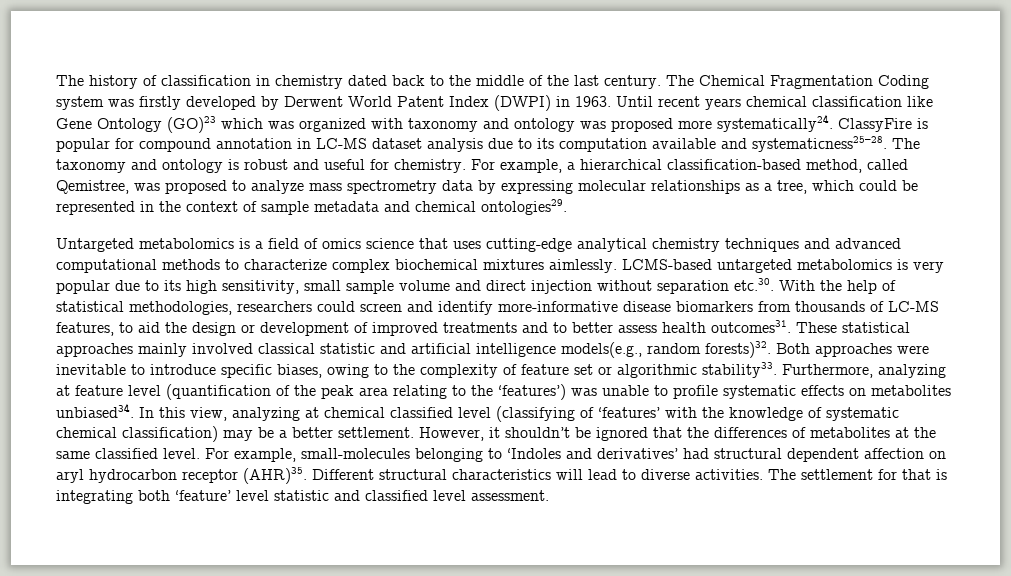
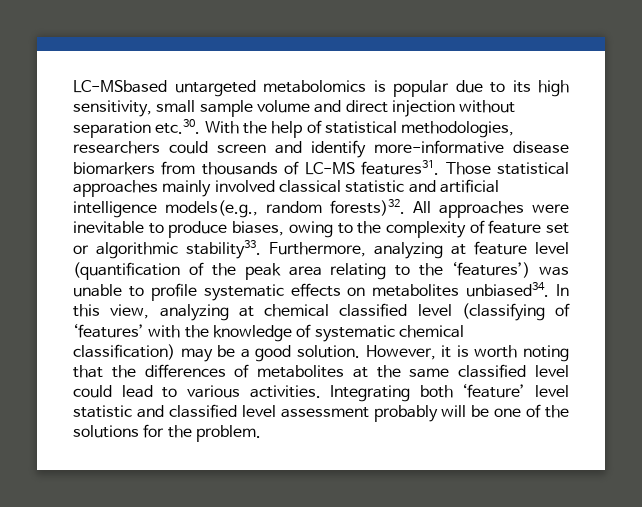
[56,75,929,89] [56,95,933,111] [56,114,928,133] [56,136,920,152] [56,159,908,173] [56,180,918,194] [56,199,567,215] [56,238,901,252] [56,259,712,273] The history of classification in chemistry dated back to the middle of the last century. The Chemical Fragmentation Coding system was firstly developed by Derwent World Patent Index (DWPI) in 1963. Until recent years chemical classification like Gene Ontology (GO)23 which was organized with taxonomy and ontology was proposed more systematically24. ClassyFire is popular for compound annotation in LC-MS dataset analysis due to its computation available and systematicness25–28. The taxonomy and ontology is robust and useful for chemistry. For example, a hierarchical classification-based method, called Qemistree, was proposed to analyze mass spectrometry data by expressing molecular relationships as a tree, which could be represented in the context of sample metadata and chemical ontologies29. // Untargeted metabolomics is a field of omics science that uses cutting-edge analytical chemistry techniques and advanced computational methods to characterize complex biochemical mixtures aimlessly. LCMS-based -> [73,80,167,93] LC-MSbased
[913,261,944,273] very -> (386, 86) none
[56,320,837,336] features, to aid the design or development of improved treatments and to better assess health outcomes31. These -> [361,160,491,175] features31. Those
[776,343,810,354] Both -> [413,201,431,213] All
[150,364,272,378] introduce specific -> [168,221,228,238] produce
[292,427,648,441] better settlement. However, it shouldn’t be ignored -> [255,345,570,362] good solution. However, it is worth noting
[163,448,946,462] [56,467,947,484] [56,490,133,504] level. For example, small-molecules belonging to ‘Indoles and derivatives’ had structural dependent affection on aryl hydrocarbon receptor (AHR)35. Different structural characteristics will lead to diverse activities. The settlement for that is integrating -> [535,365,569,377] [73,385,411,402] level could lead to various activities. Integrating
[471,490,549,501] assessment. -> [280,404,569,422] [73,424,261,442] assessment probably will be one of the solutions for the problem.

